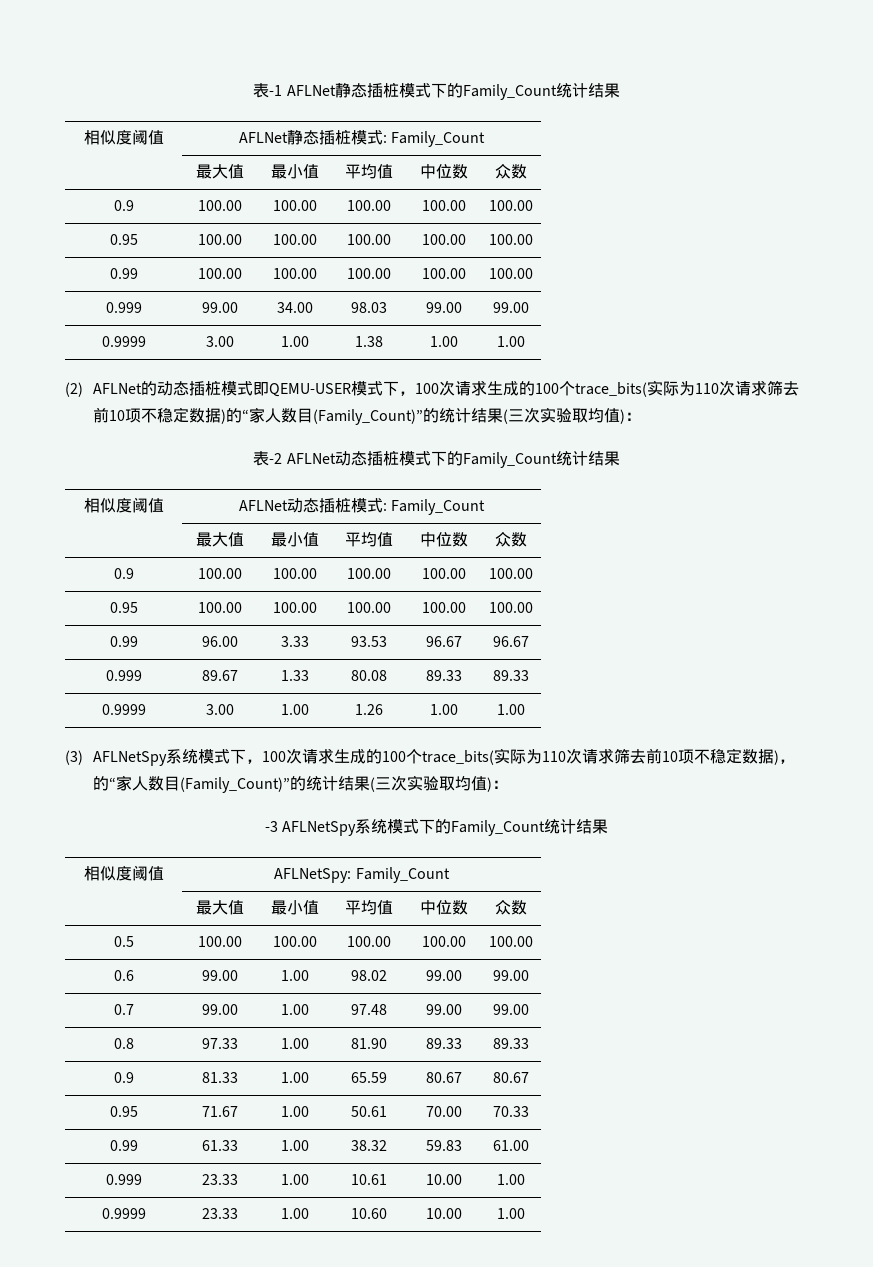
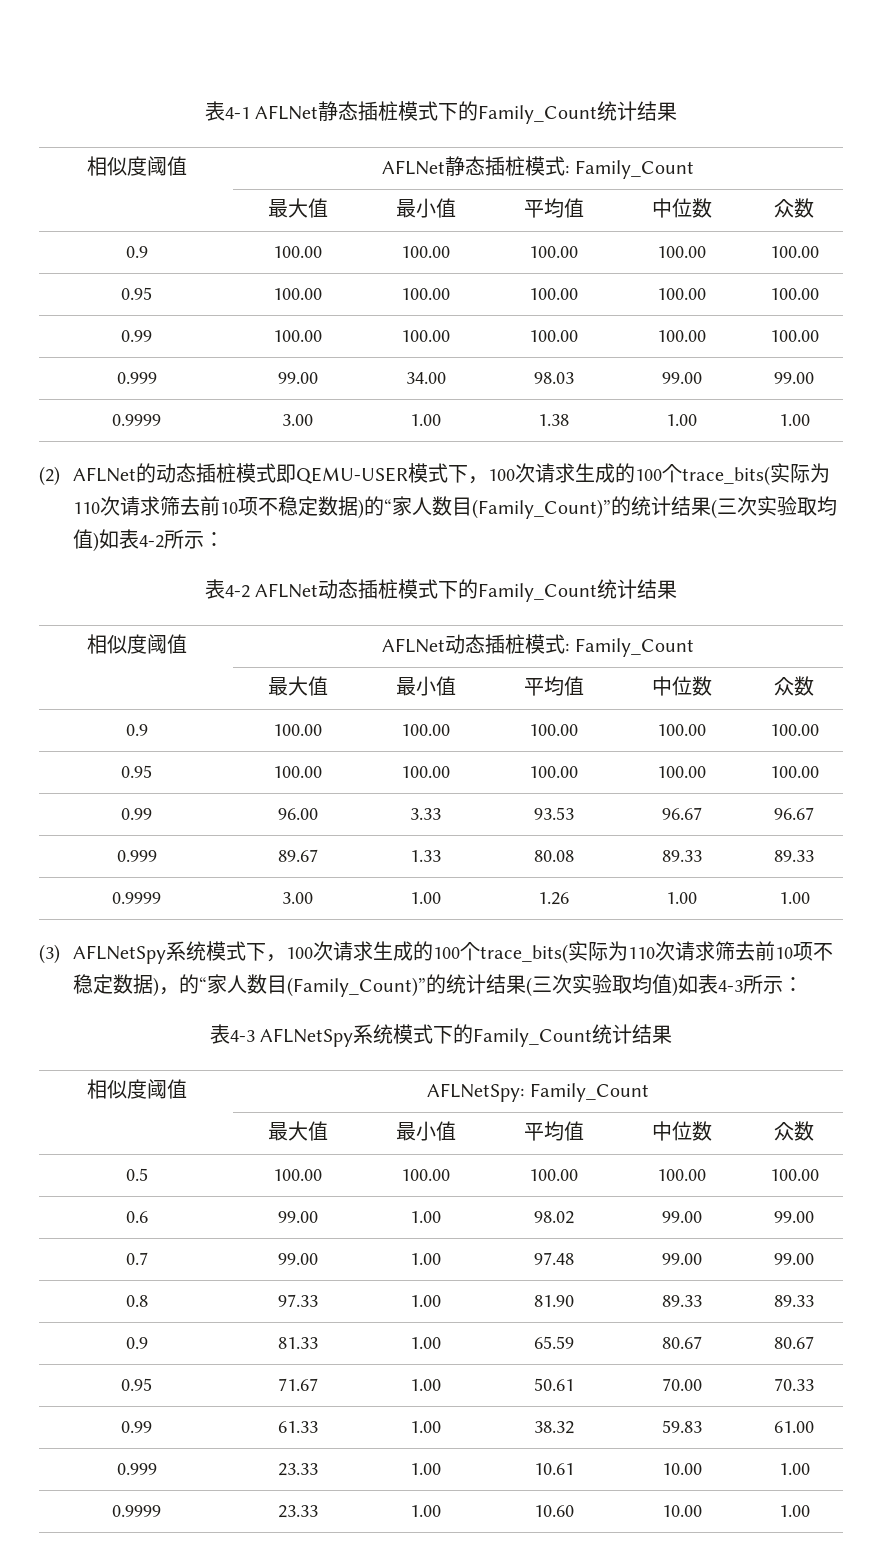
[253,83,283,98] 表-1 -> [204,101,250,121] 表4-1
[624,412,641,421] [253,451,283,466] ： // 表-2 -> [98,529,224,549] [204,579,250,599] 如表4-2所示： // 表4-2
[491,780,508,789] [264,821,278,832] ： // -3 -> [677,974,803,994] [209,1024,255,1044] 如表4-3所示： // 表4-3

